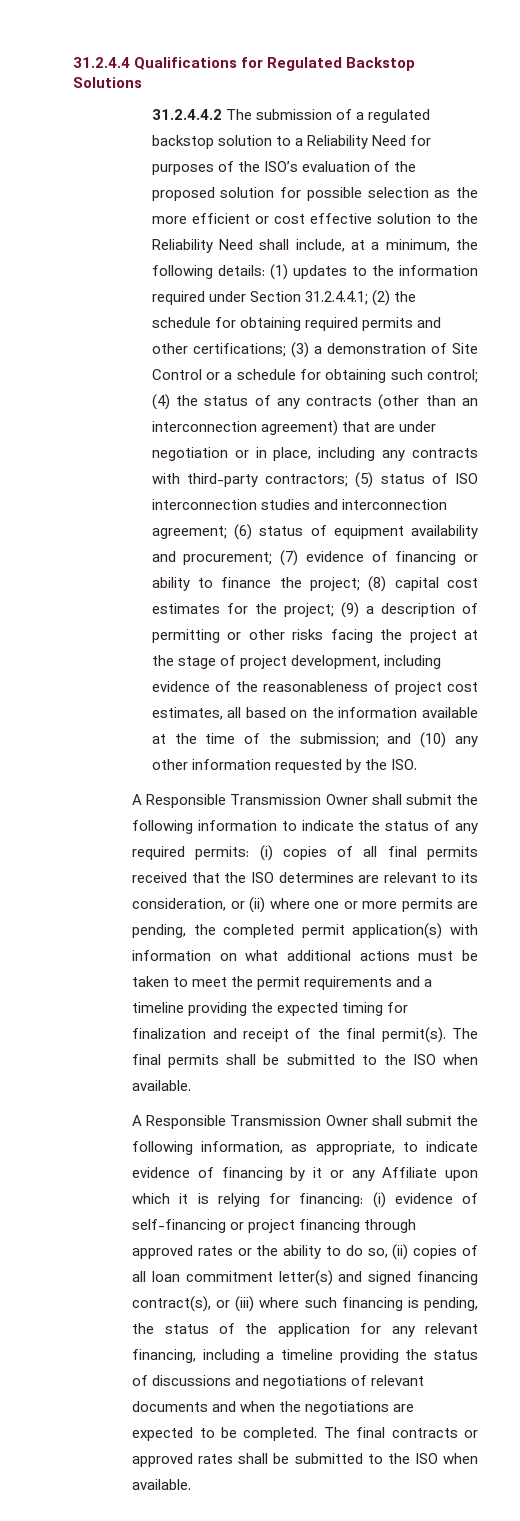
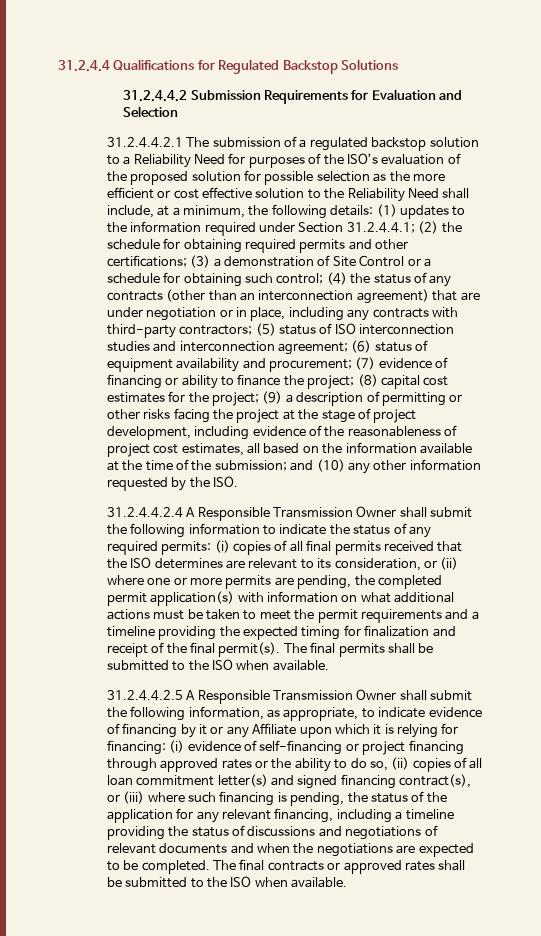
(222, 114) none -> [190,89,463,104] [123,106,179,117] [106,137,183,148] Submission Requirements for Evaluation and Selection // 31.2.4.4.2.1
(418, 764) none -> [106,507,183,518] 31.2.4.4.2.4
(192, 1085) none -> [106,690,183,701] 31.2.4.4.2.5

